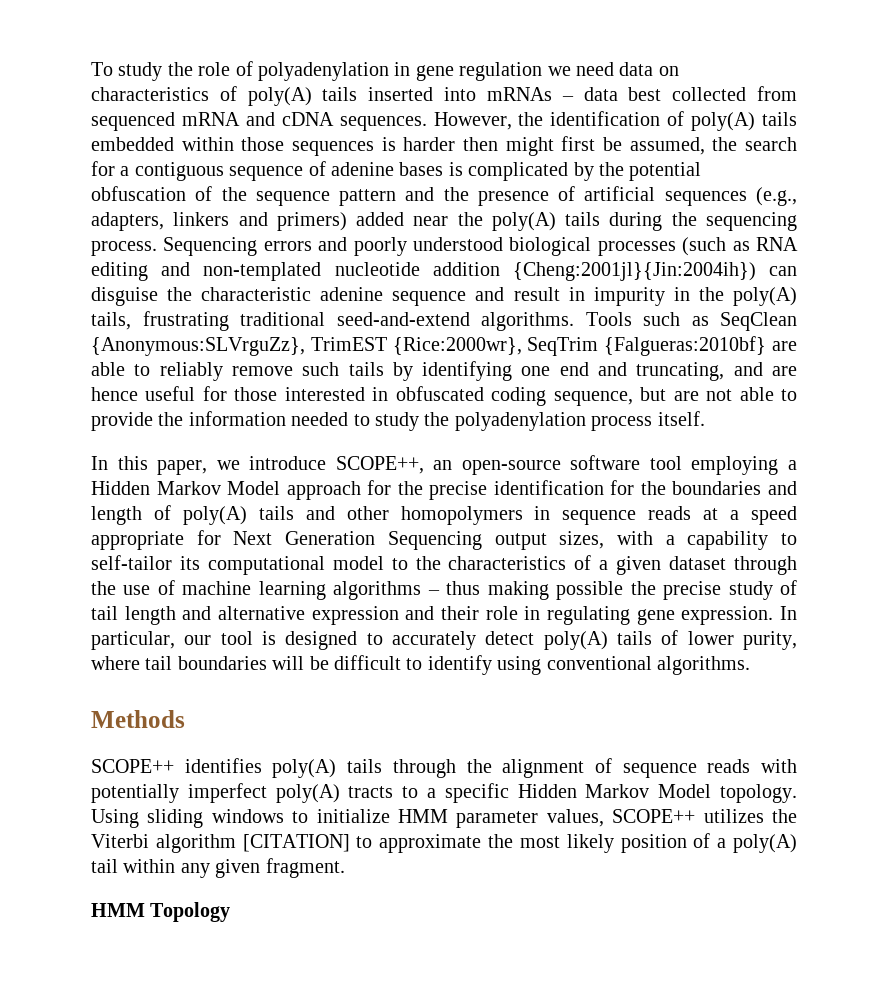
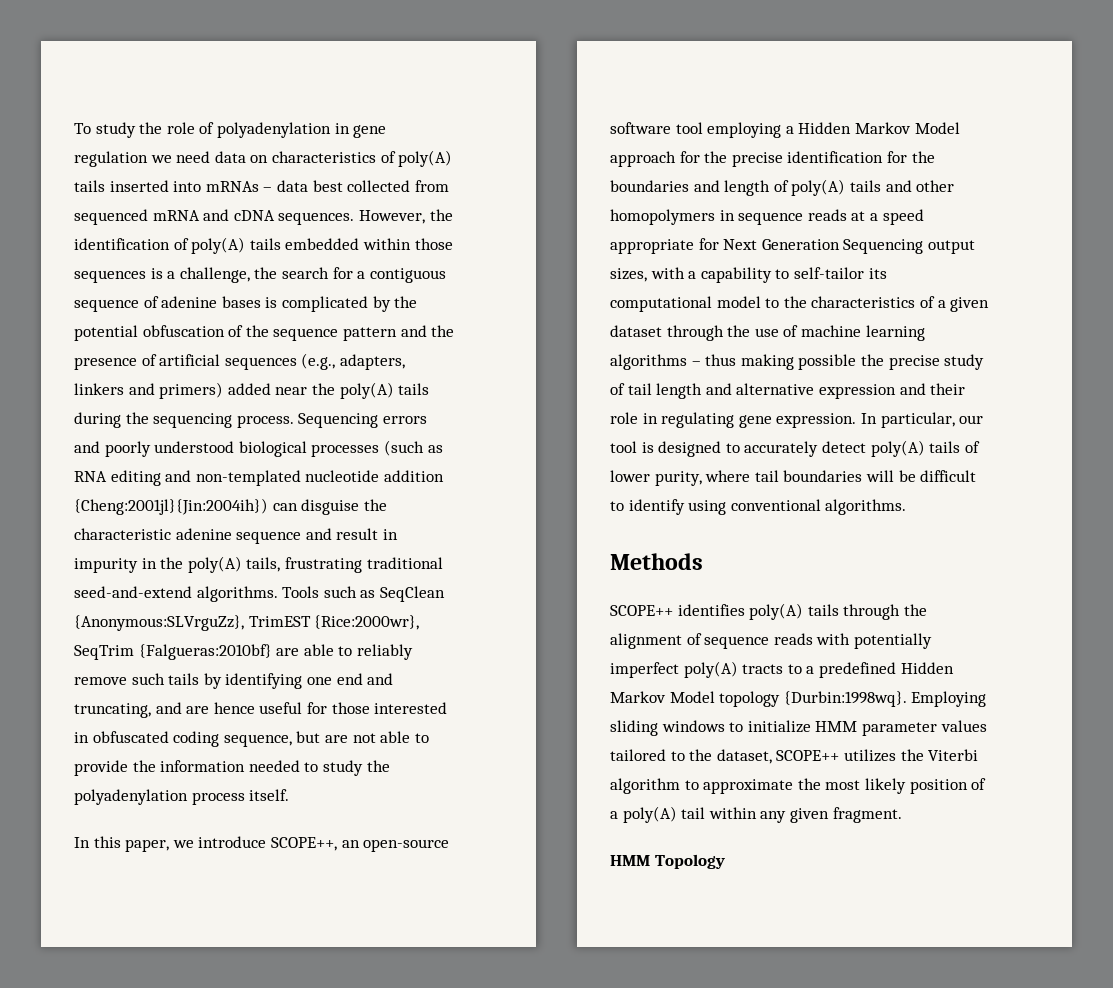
[403,136,705,156] harder then might first be assumed, -> [167,267,250,283] a challenge,
[444,783,797,803] [91,809,139,828] specific Hidden Markov Model topology. Using -> [818,662,954,678] [610,691,987,707] predefined Hidden Markov Model topology {Durbin:1998wq}. Employing
[546,809,604,827] values, -> [940,720,987,732] [610,749,772,764] values tailored to the dataset,
[242,834,350,852] [CITATION] -> (680, 786) none

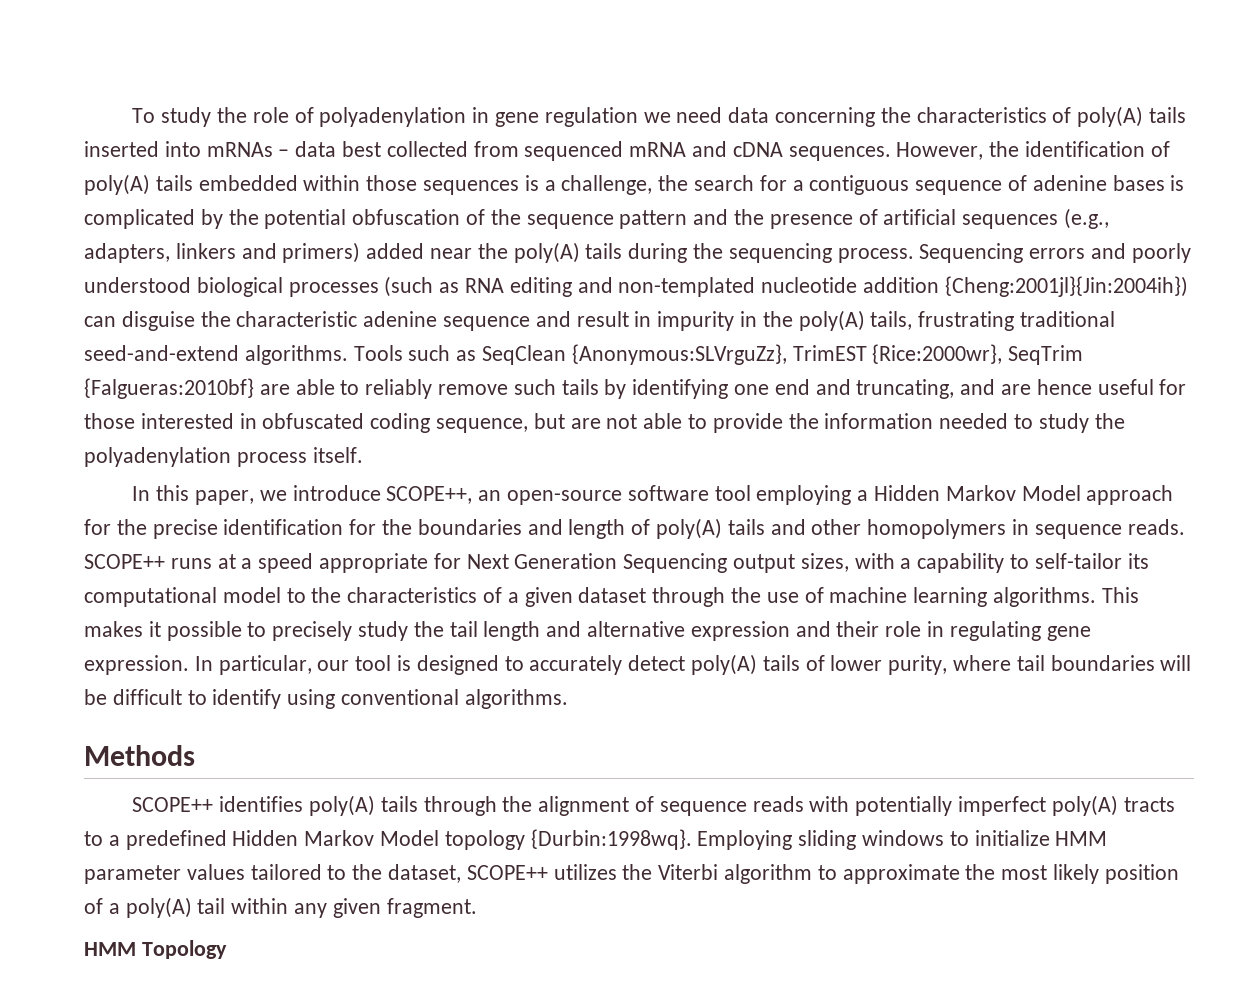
[250,155,269,163] on -> [775,107,911,127] concerning the
[807,209,847,221] reads -> [1127,519,1185,535] [84,554,212,569] reads. SCOPE++ runs
[610,354,985,370] [610,383,625,395] algorithms – thus making possible the precise study of -> [993,587,1139,607] [84,621,444,641] algorithms. This makes it possible to precisely study the

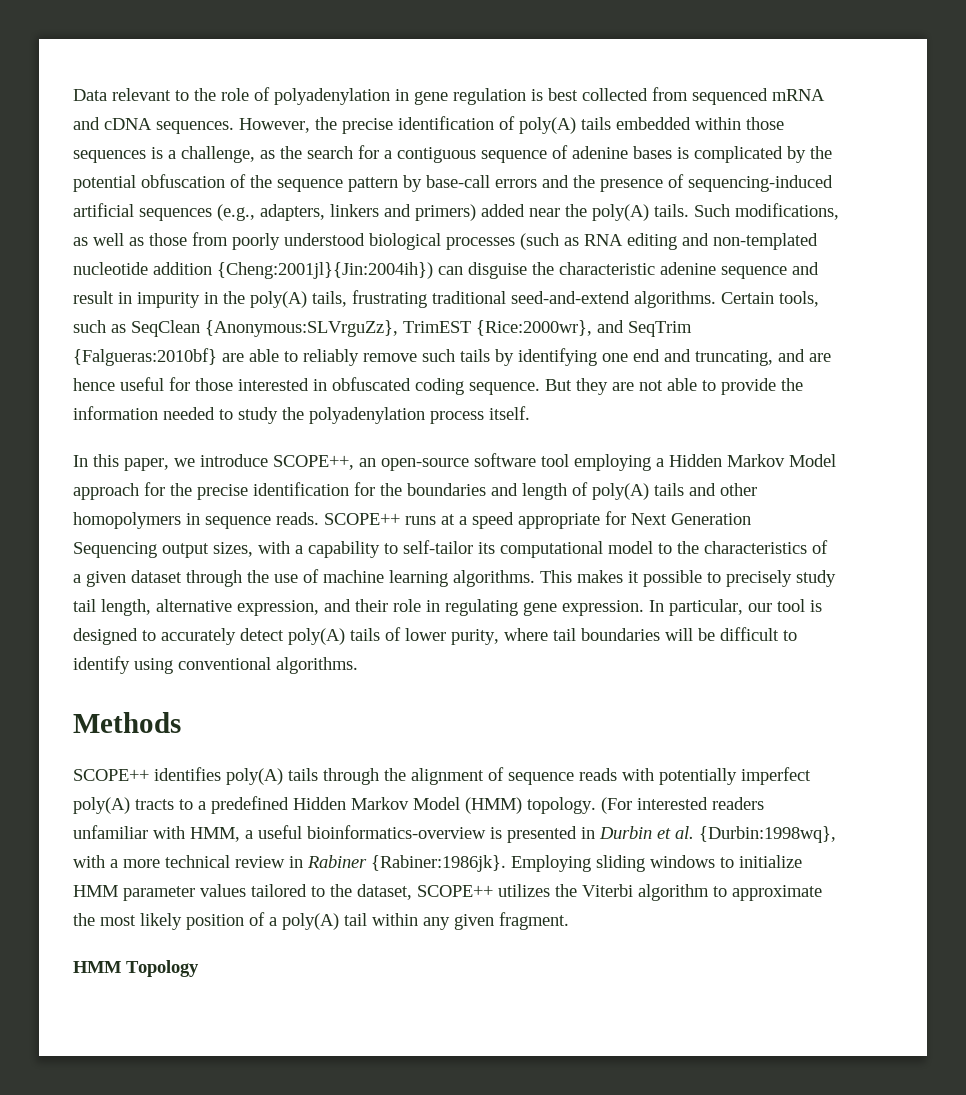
[132,107,212,127] To study -> [73,88,189,101] Data relevant to
[643,106,1187,127] [84,141,337,157] we need data concerning the characteristics of poly(A) tails inserted into mRNAs – data -> [531,89,543,101] is
(1020, 149) none -> [342,118,393,134] precise
(653, 185) none -> [260,150,275,159] as
(688, 219) none -> [403,175,537,192] by base-call errors
(878, 217) none -> [688,175,833,192] sequencing-induced
[585,243,1127,263] tails during the sequencing process. Sequencing errors and -> [654,203,839,220] [73,232,228,246] tails. Such modifications, as well as those from
[353,345,403,361] Tools -> [721,291,819,307] Certain tools,
(1003, 354) none -> [597,320,624,333] and
[436,413,565,433] sequence, but -> [469,378,608,395] sequence. But they
[413,621,790,641] the tail length and alternative expression -> [73,599,319,616] tail length, alternative expression,
[444,829,692,850] topology {Durbin:1998wq}. -> [465,797,764,814] [73,825,836,843] [73,855,506,872] (HMM) topology. (For interested readers unfamiliar with HMM, a useful bioinformatics-overview is presented in Durbin et al. {Durbin:1998wq}, with a more technical review in Rabiner {Rabiner:1986jk}.

